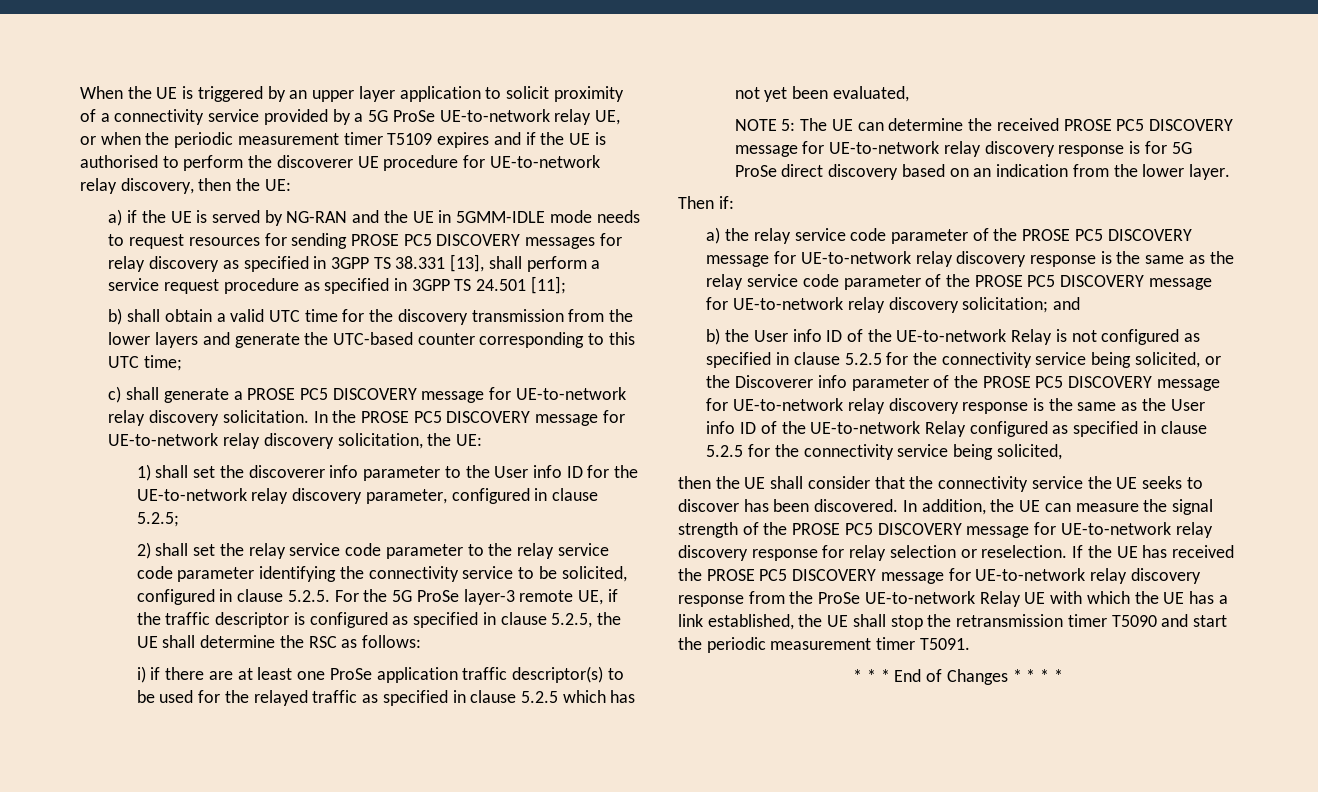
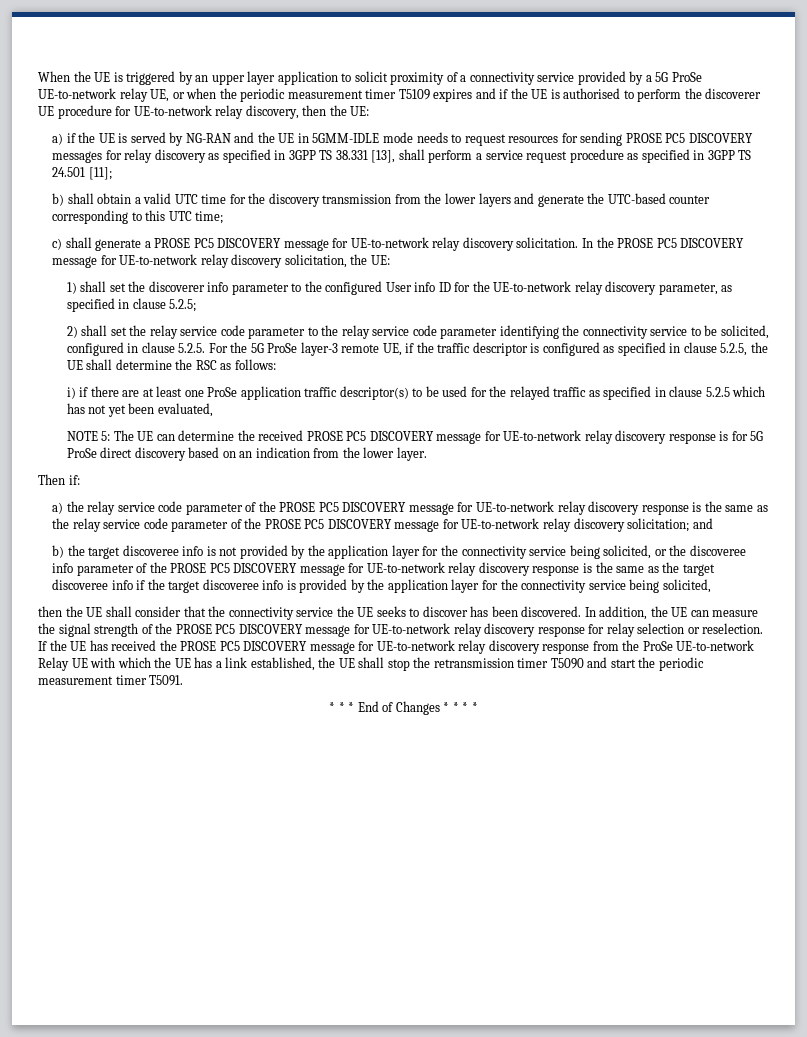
(490, 471) none -> [325,281,383,295] configured
[451,488,530,504] configured -> [721,285,733,292] [66,298,115,312] as specified
[753,329,1201,345] [706,352,882,368] User info ID of the UE-to-network Relay is not configured as specified in clause 5.2.5 -> [88,545,420,559] target discoveree info is not provided by the application layer
[735,375,814,388] Discoverer -> [689,545,746,556] discoveree
[1170,399,1205,411] [706,421,1207,437] [706,445,744,457] User info ID of the UE-to-network Relay configured as specified in clause 5.2.5 -> [682,564,715,576] [52,579,480,593] target discoveree info if the target discoveree info is provided by the application layer

